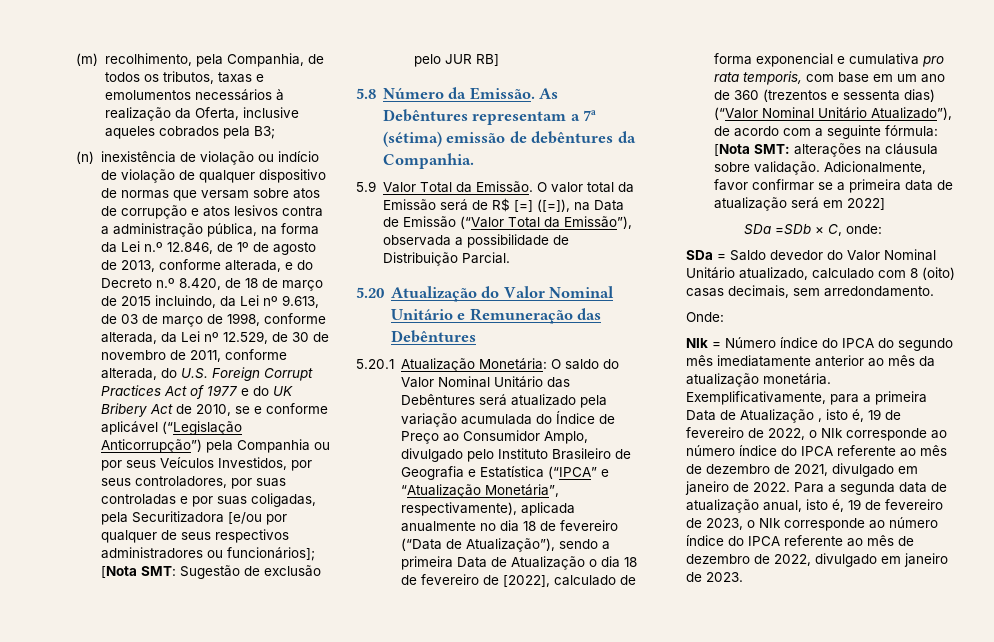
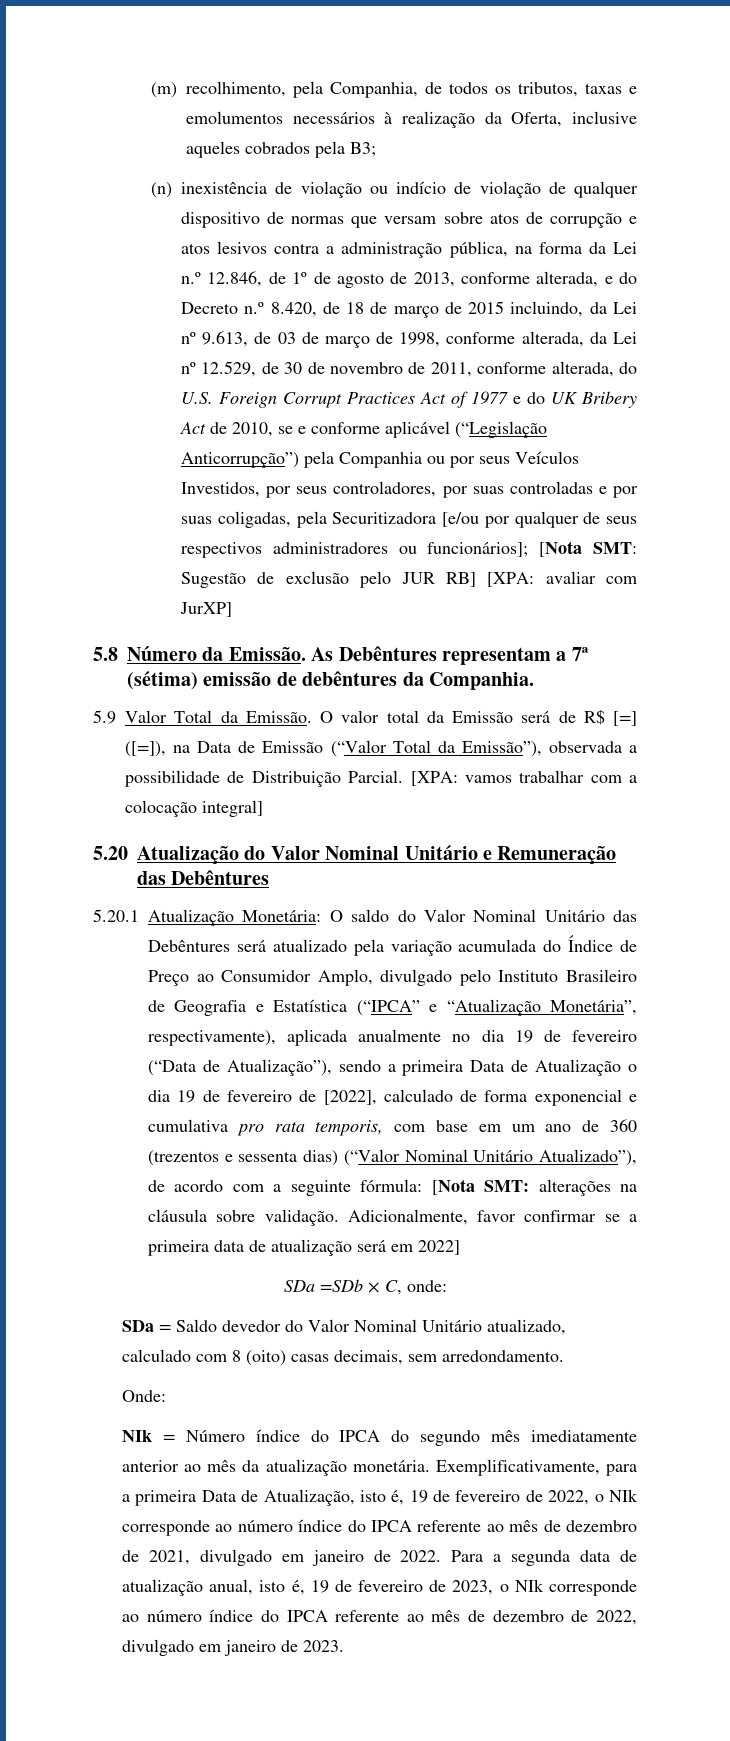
(499, 60) none -> [487,571,638,587] [180,602,233,617] [XPA: avaliar com JurXP]
(510, 258) none -> [410,770,637,786] [125,800,263,817] [XPA: vamos trabalhar com a colocação integral]
[522,521,536,531] 18 -> [514,1030,533,1043] 19
[623,557,637,567] 18 -> [177,1090,196,1103] 19
[739,409,822,423] Atualização , -> [263,1489,355,1506] Atualização,

